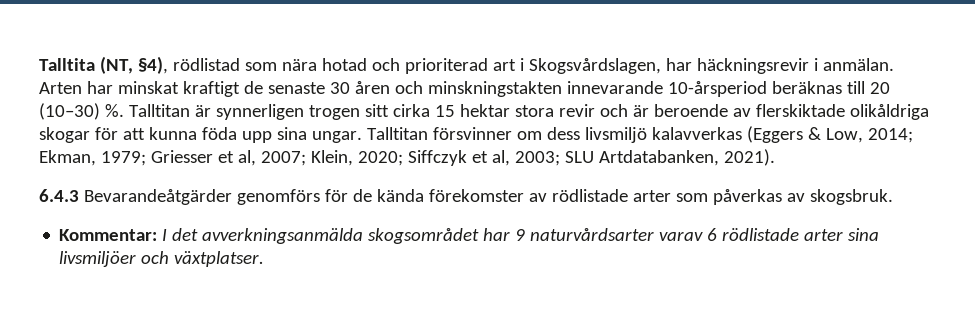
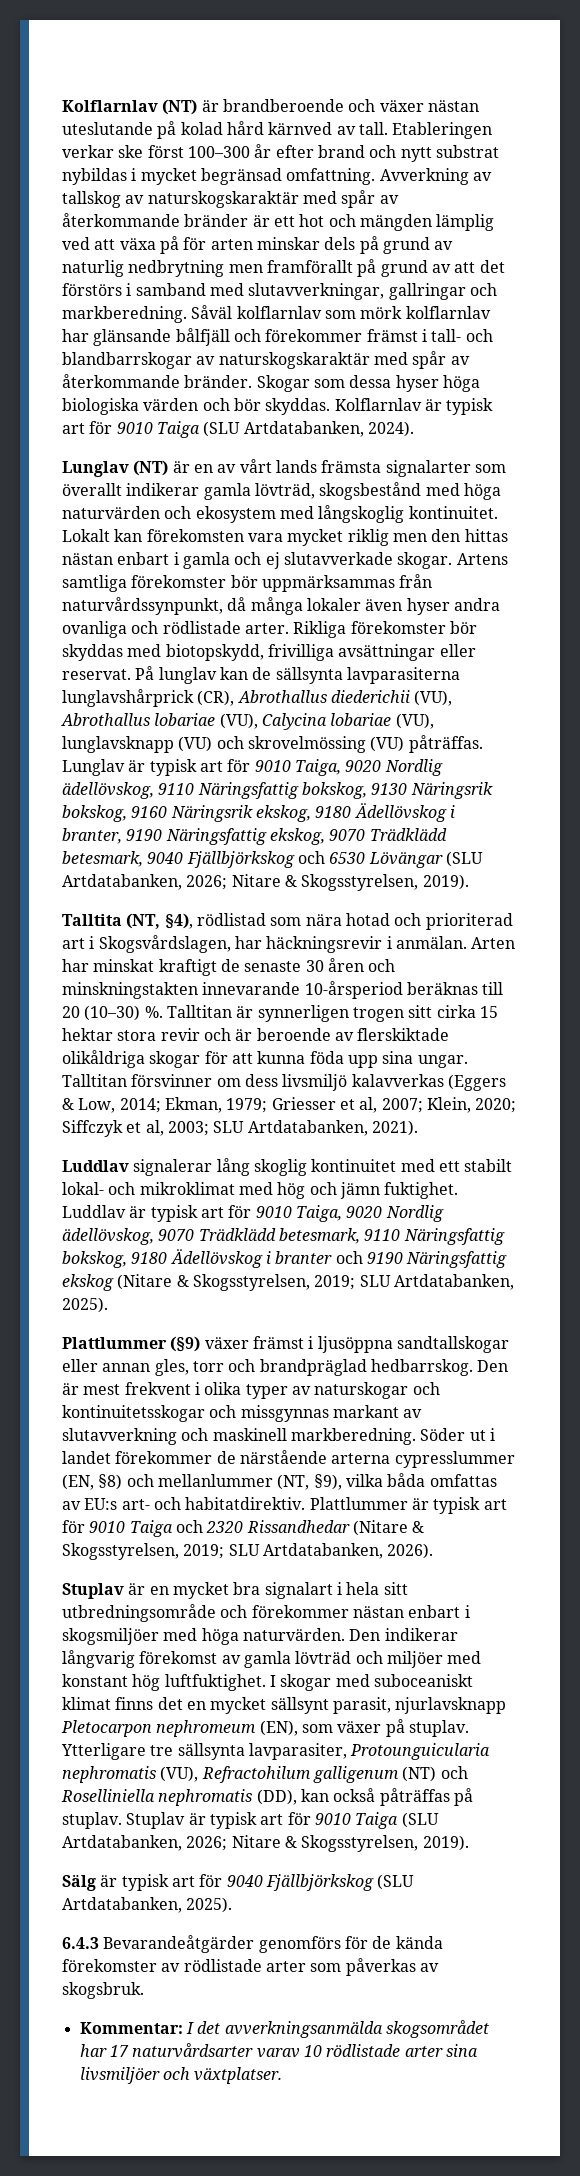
(39, 64) none -> [62,99,479,115] [62,121,493,139] [62,144,499,162] [62,168,492,185] [62,190,399,208] [62,213,495,231] [62,236,454,254] [62,259,505,277] [62,283,497,300] [62,305,491,323] [62,328,493,346] [62,351,470,369] [62,374,480,392] [62,398,494,415] [62,421,414,438] [62,459,506,477] [62,482,501,500] [62,505,498,523] [62,529,508,546] [62,552,508,569] [62,574,433,592] [62,597,500,615] [62,621,477,638] [62,644,476,661] [62,666,460,684] [62,689,453,707] [61,713,434,730] [62,735,483,753] [62,759,443,776] [62,782,493,799] [62,803,455,822] [62,828,447,845] [62,851,483,868] [62,874,469,891] Kolflarnlav (NT) är brandberoende och växer nästan uteslutande på kolad hård kärnved av tall. Etableringen verkar ske först 100–300 år efter brand och nytt substrat nybildas i mycket begränsad omfattning. Avverkning av tallskog av naturskogskaraktär med spår av återkommande bränder är ett hot och mängden lämplig ved att växa på för arten minskar dels på grund av naturlig nedbrytning men framförallt på grund av att det förstörs i samband med slutavverkningar, gallringar och markberedning. Såväl kolflarnlav som mörk kolflarnlav har glänsande bålfjäll och förekommer främst i tall- och blandbarrskogar av naturskogskaraktär med spår av återkommande bränder. Skogar som dessa hyser höga biologiska värden och bör skyddas. Kolflarnlav är typisk art för 9010 Taiga (SLU Artdatabanken, 2024). // Lunglav (NT) är en av vårt lands främsta signalarter som överallt indikerar gamla lövträd, skogsbestånd med höga naturvärden och ekosystem med långskoglig kontinuitet. Lokalt kan förekomsten vara mycket riklig men den hittas nästan enbart i gamla och ej slutavverkade skogar. Artens samtliga förekomster bör uppmärksammas från naturvårdssynpunkt, då många lokaler även hyser andra ovanliga och rödlistade arter. Rikliga förekomster bör skyddas med biotopskydd, frivilliga avsättningar eller reservat. På lunglav kan de sällsynta lavparasiterna lunglavshårprick (CR), Abrothallus diederichii (VU), Abrothallus lobariae (VU), Calycina lobariae (VU), lunglavsknapp (VU) och skrovelmössing (VU) påträffas. Lunglav är typisk art för 9010 Taiga, 9020 Nordlig ädellövskog, 9110 Näringsfattig bokskog, 9130 Näringsrik bokskog, 9160 Näringsrik ekskog, 9180 Ädellövskog i branter, 9190 Näringsfattig ekskog, 9070 Trädklädd betesmark, 9040 Fjällbjörkskog och 6530 Lövängar (SLU Artdatabanken, 2026; Nitare & Skogsstyrelsen, 2019). //
(775, 157) none -> [62,1158,513,1176] [62,1182,459,1199] [62,1205,444,1222] [62,1228,505,1245] [62,1249,508,1268] [62,1274,514,1291] [62,1297,108,1313] [62,1336,509,1353] [62,1359,509,1376] [62,1382,440,1399] [62,1405,423,1422] [62,1428,495,1445] [62,1450,515,1468] [62,1473,497,1490] [62,1497,507,1514] [62,1520,425,1537] [62,1543,434,1560] [62,1582,408,1599] [62,1604,470,1622] [62,1628,458,1645] [62,1650,482,1668] [62,1674,473,1691] [62,1697,507,1714] [61,1719,469,1737] [61,1743,491,1760] [62,1766,468,1783] [61,1788,473,1806] [62,1812,439,1829] [62,1835,469,1852] [62,1874,415,1891] [62,1897,233,1913] // Luddlav signalerar lång skoglig kontinuitet med ett stabilt lokal- och mikroklimat med hög och jämn fuktighet. Luddlav är typisk art för 9010 Taiga, 9020 Nordlig ädellövskog, 9070 Trädklädd betesmark, 9110 Näringsfattig bokskog, 9180 Ädellövskog i branter och 9190 Näringsfattig ekskog (Nitare & Skogsstyrelsen, 2019; SLU Artdatabanken, 2025). // Plattlummer (§9) växer främst i ljusöppna sandtallskogar eller annan gles, torr och brandpräglad hedbarrskog. Den är mest frekvent i olika typer av naturskogar och kontinuitetsskogar och missgynnas markant av slutavverkning och maskinell markberedning. Söder ut i landet förekommer de närstående arterna cypresslummer (EN, §8) och mellanlummer (NT, §9), vilka båda omfattas av EU:s art- och habitatdirektiv. Plattlummer är typisk art för 9010 Taiga och 2320 Rissandhedar (Nitare & Skogsstyrelsen, 2019; SLU Artdatabanken, 2026). // Stuplav är en mycket bra signalart i hela sitt utbredningsområde och förekommer nästan enbart i skogsmiljöer med höga naturvärden. Den indikerar långvarig förekomst av gamla lövträd och miljöer med konstant hög luftfuktighet. I skogar med suboceaniskt klimat finns det en mycket sällsynt parasit, njurlavsknapp Pletocarpon nephromeum (EN), som växer på stuplav. Ytterligare tre sällsynta lavparasiter, Protounguicularia nephromatis (VU), Refractohilum galligenum (NT) och Roselliniella nephromatis (DD), kan också påträffas på stuplav. Stuplav är typisk art för 9010 Taiga (SLU Artdatabanken, 2026; Nitare & Skogsstyrelsen, 2019). // Sälg är typisk art för 9040 Fjällbjörkskog (SLU Artdatabanken, 2025).
[515,229,526,241] 9 -> [109,2045,129,2057] 17
[707,228,718,241] 6 -> [303,2045,322,2057] 10

